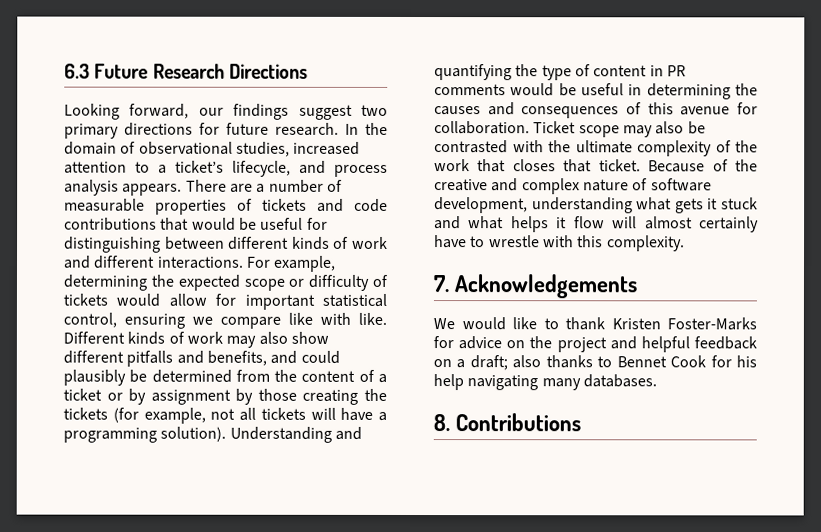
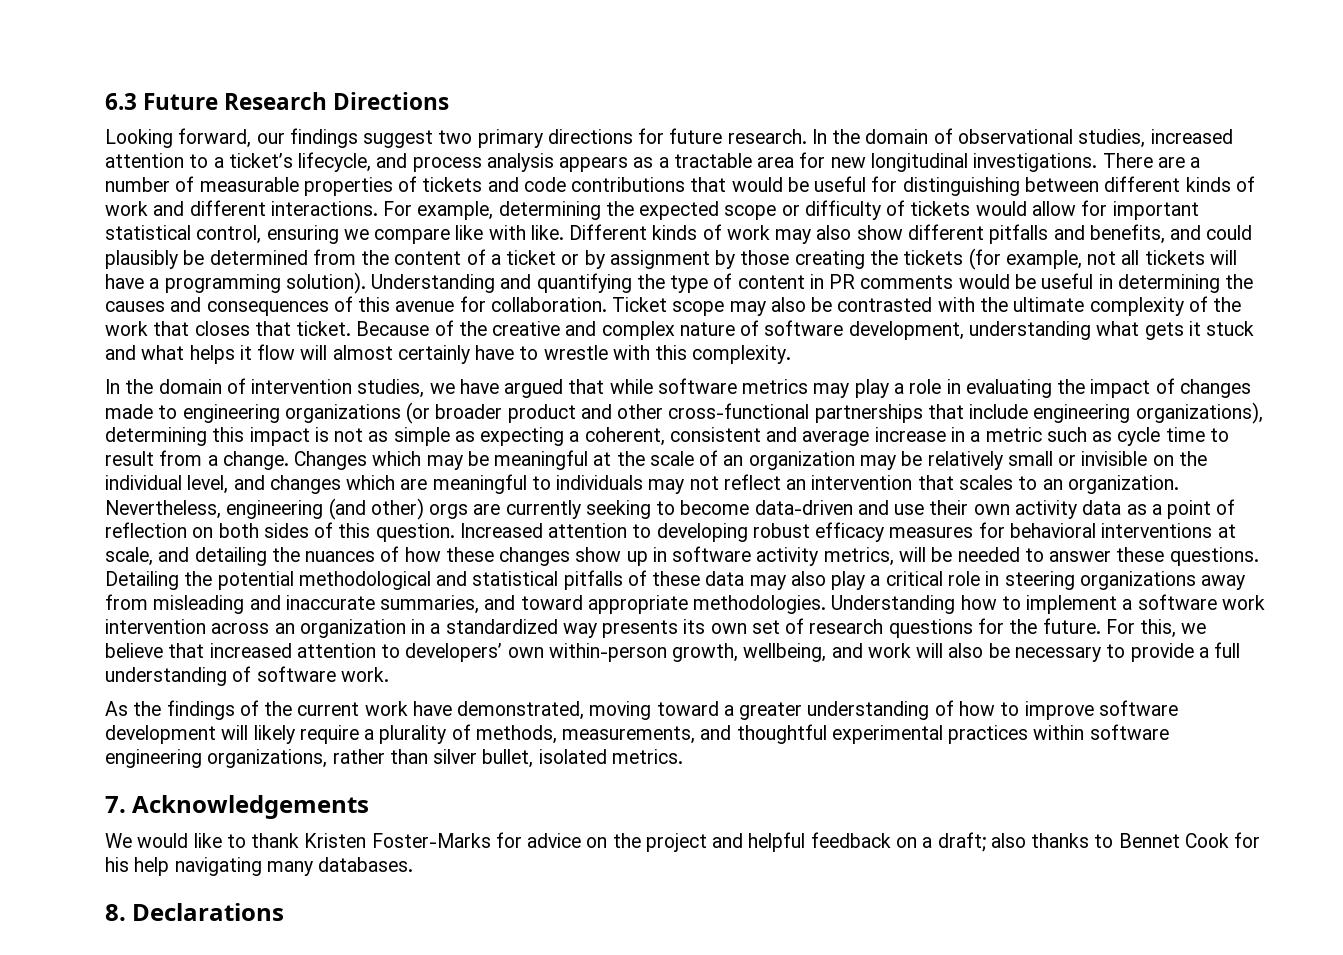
[122,183,183,196] appears. -> [559,152,1098,172] appears as a tractable area for new longitudinal investigations.
(685, 243) none -> [105,378,1251,398] [105,402,1263,424] [105,427,1229,446] [105,450,1207,470] [105,474,1179,494] [105,498,1236,520] [105,522,1236,542] [105,546,1259,566] [105,570,1246,590] [105,594,1265,614] [105,618,1207,638] [105,642,1241,662] [105,666,389,686] [105,700,1178,720] [105,724,1169,744] [105,749,683,768] // In the domain of intervention studies, we have argued that while software metrics may play a role in evaluating the impact of changes made to engineering organizations (or broader product and other cross-functional partnerships that include engineering organizations), determining this impact is not as simple as expecting a coherent, consistent and average increase in a metric such as cycle time to result from a change. Changes which may be meaningful at the scale of an organization may be relatively small or invisible on the individual level, and changes which are meaningful to individuals may not reflect an intervention that scales to an organization. Nevertheless, engineering (and other) orgs are currently seeking to become data-driven and use their own activity data as a point of reflection on both sides of this question. Increased attention to developing robust efficacy measures for behavioral interventions at scale, and detailing the nuances of how these changes show up in software activity metrics, will be needed to answer these questions. Detailing the potential methodological and statistical pitfalls of these data may also play a critical role in steering organizations away from misleading and inaccurate summaries, and toward appropriate methodologies. Understanding how to implement a software work intervention across an organization in a standardized way presents its own set of research questions for the future. For this, we believe that increased attention to developers’ own within-person growth, wellbeing, and work will also be necessary to provide a full understanding of software work. // As the findings of the current work have demonstrated, moving toward a greater understanding of how to improve software development will likely require a plurality of methods, measurements, and thoughtful experimental practices within software engineering organizations, rather than silver bullet, isolated metrics.
[455,413,582,432] Contributions -> [132,903,285,921] Declarations

